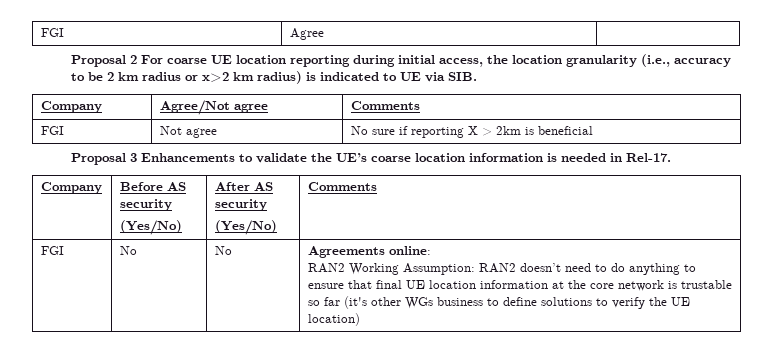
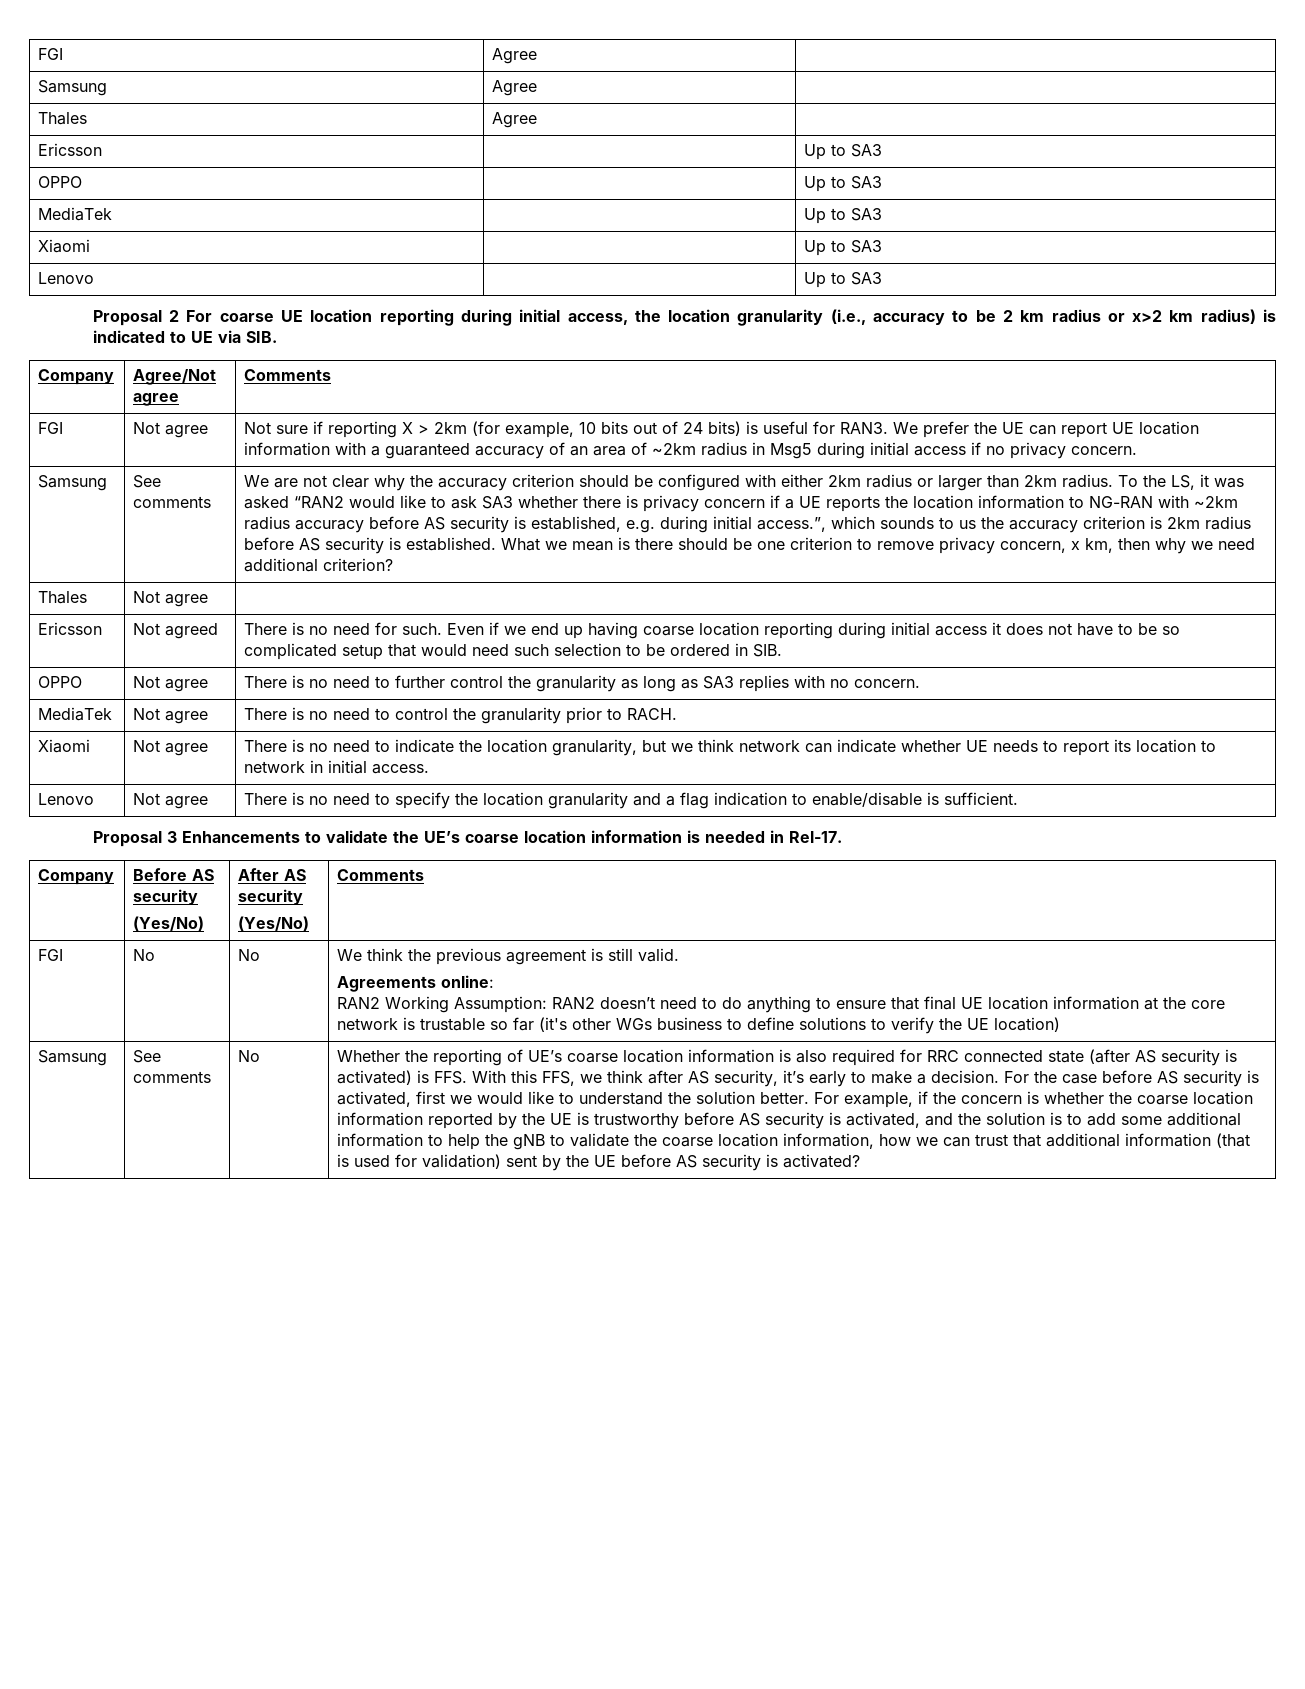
(324, 34) none -> [38,80,108,96] [492,80,538,96] [38,112,88,125] [492,112,538,128] [38,143,103,156] [804,144,883,160] [38,176,83,188] [804,176,883,192] [38,207,113,221] [804,208,883,224] [38,239,91,253] [804,240,883,256] [38,272,95,284] [804,272,883,288] // Samsung | Agree | // Thales | Agree | // Ericsson | | Up to SA3 // OPPO | | Up to SA3 // MediaTek | | Up to SA3 // Xiaomi | | Up to SA3 // Lenovo | | Up to SA3
[350,126,368,135] No -> [244,422,272,434] Not
[524,126,593,135] is beneficial -> [472,421,1200,438] [244,442,1138,459] [38,475,108,491] [133,475,162,488] [133,496,212,508] [244,474,1245,491] [244,495,1239,512] [244,516,1252,533] [244,537,1256,554] [244,558,394,572] [38,591,88,604] [133,591,209,607] [38,622,103,635] [133,623,219,639] [244,622,1181,639] [244,643,783,660] [38,676,83,688] [133,676,209,692] [244,675,921,692] [38,707,113,721] [133,708,209,724] [244,707,678,724] [38,739,91,753] [133,740,209,756] [244,739,1217,756] [244,760,430,774] [38,793,95,805] [133,793,209,809] [244,792,1019,809] (for example, 10 bits out of 24 bits) is useful for RAN3. We prefer the UE can report UE location information with a guaranteed accuracy of an area of ~2km radius in Msg5 during initial access if no privacy concern. // Samsung | See comments | We are not clear why the accuracy criterion should be configured with either 2km radius or larger than 2km radius. To the LS, it was asked “RAN2 would like to ask SA3 whether there is privacy concern if a UE reports the location information to NG-RAN with ~2km radius accuracy before AS security is established, e.g. during initial access.”, which sounds to us the accuracy criterion is 2km radius before AS security is established. What we mean is there should be one criterion to remove privacy concern, x km, then why we need additional criterion? // Thales | Not agree | // Ericsson | Not agreed | There is no need for such. Even if we end up having coarse location reporting during initial access it does not have to be so complicated setup that would need such selection to be ordered in SIB. // OPPO | Not agree | There is no need to further control the granularity as long as SA3 replies with no concern. // MediaTek | Not agree | There is no need to control the granularity prior to RACH. // Xiaomi | Not agree | There is no need to indicate the location granularity, but we think network can indicate whether UE needs to report its location to network in initial access. // Lenovo | Not agree | There is no need to specify the location granularity and a flag indication to enable/disable is sufficient.
(232, 250) none -> [337,948,680,965] We think the previous agreement is still valid. //
(360, 319) none -> [38,1050,108,1066] [133,1050,162,1063] [133,1071,212,1083] [238,1050,261,1062] [337,1049,1238,1066] [337,1070,1260,1087] [337,1091,1254,1108] [337,1112,1242,1129] [337,1133,1251,1150] [337,1154,861,1171] // Samsung | See comments | No | Whether the reporting of UE’s coarse location information is also required for RRC connected state (after AS security is activated) is FFS. With this FFS, we think after AS security, it’s early to make a decision. For the case before AS security is activated, first we would like to understand the solution better. For example, if the concern is whether the coarse location information reported by the UE is trustworthy before AS security is activated, and the solution is to add some additional information to help the gNB to validate the coarse location information, how we can trust that additional information (that is used for validation) sent by the UE before AS security is activated?

